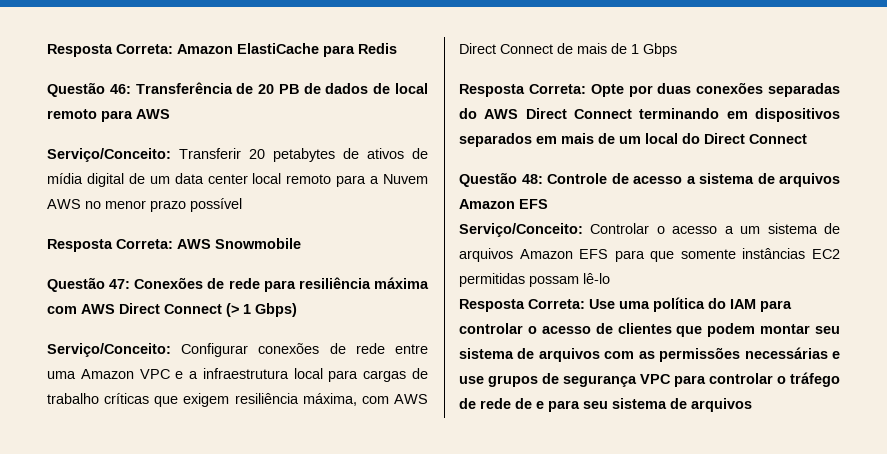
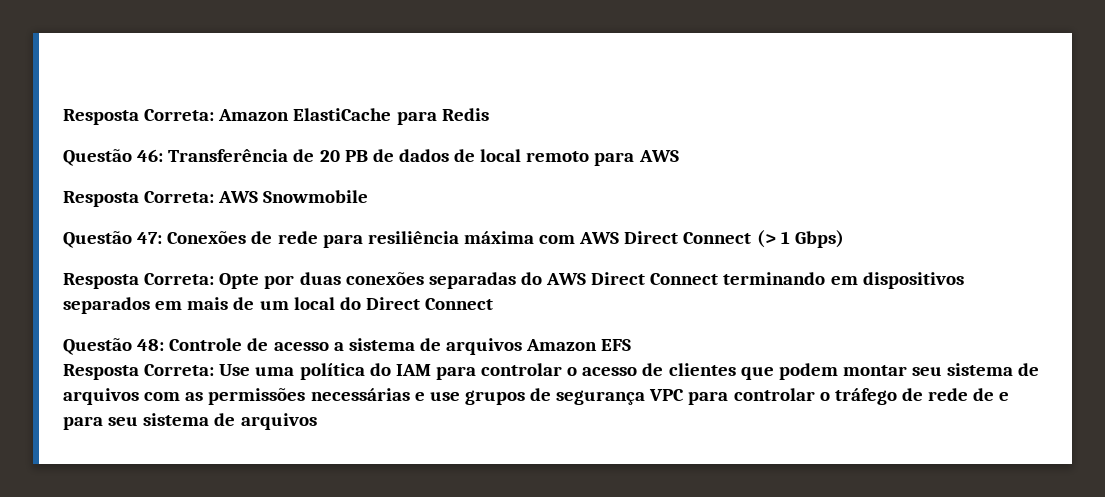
[47,148,428,162] [47,173,428,187] [47,198,242,212] // Serviço/Conceito: Transferir 20 petabytes de ativos de mídia digital de um data center local remoto para a Nuvem AWS no menor prazo possível -> (679, 156) none
[47,343,428,357] [47,368,428,382] [47,393,428,407] [459,43,677,57] // Serviço/Conceito: Configurar conexões de rede entre uma Amazon VPC e a infraestrutura local para cargas de trabalho críticas que exigem resiliência máxima, com AWS Direct Connect de mais de 1 Gbps -> (844, 239) none
[459,223,840,237] [459,248,840,262] [459,273,610,287] // Serviço/Conceito: Controlar o acesso a um sistema de arquivos Amazon EFS para que somente instâncias EC2 permitidas possam lê-lo -> (632, 345) none

